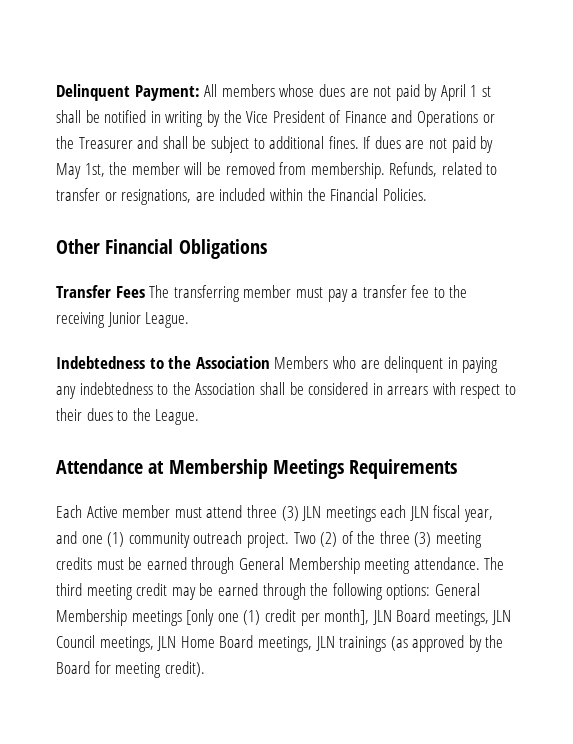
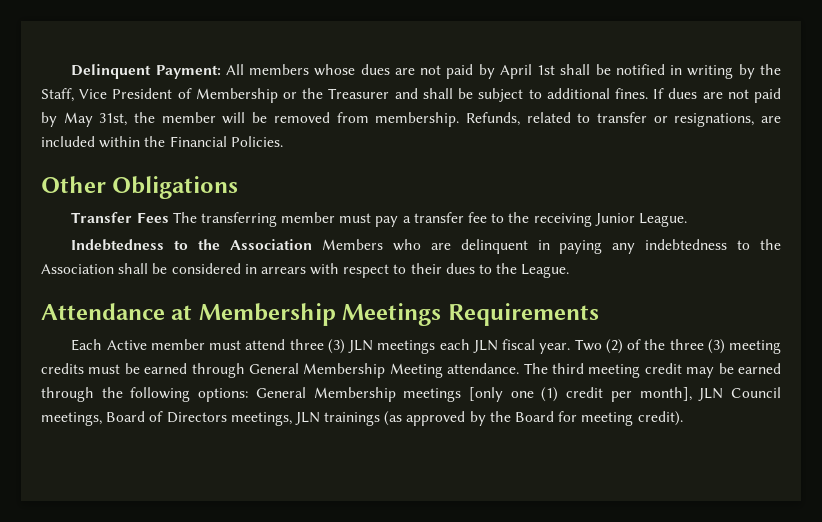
[470,85,492,97] 1 st -> [537,65,556,75] 1st
(242, 116) none -> [41,88,74,102] Staff,
[344,110,479,127] Finance and Operations -> [195,88,278,103] Membership
[84,163,105,177] 1st, -> [99,113,128,126] 31st,
[105,239,174,254] Financial -> (106, 184) none
[464,509,494,522] [56,531,289,548] year, and one (1) community outreach project. -> [539,343,571,354] year.
[364,558,411,574] meeting -> [389,363,443,378] Meeting
[396,609,512,626] [56,635,254,652] Board meetings, JLN Council meetings, JLN Home Board -> [730,387,781,398] [41,411,227,426] Council meetings, Board of Directors

